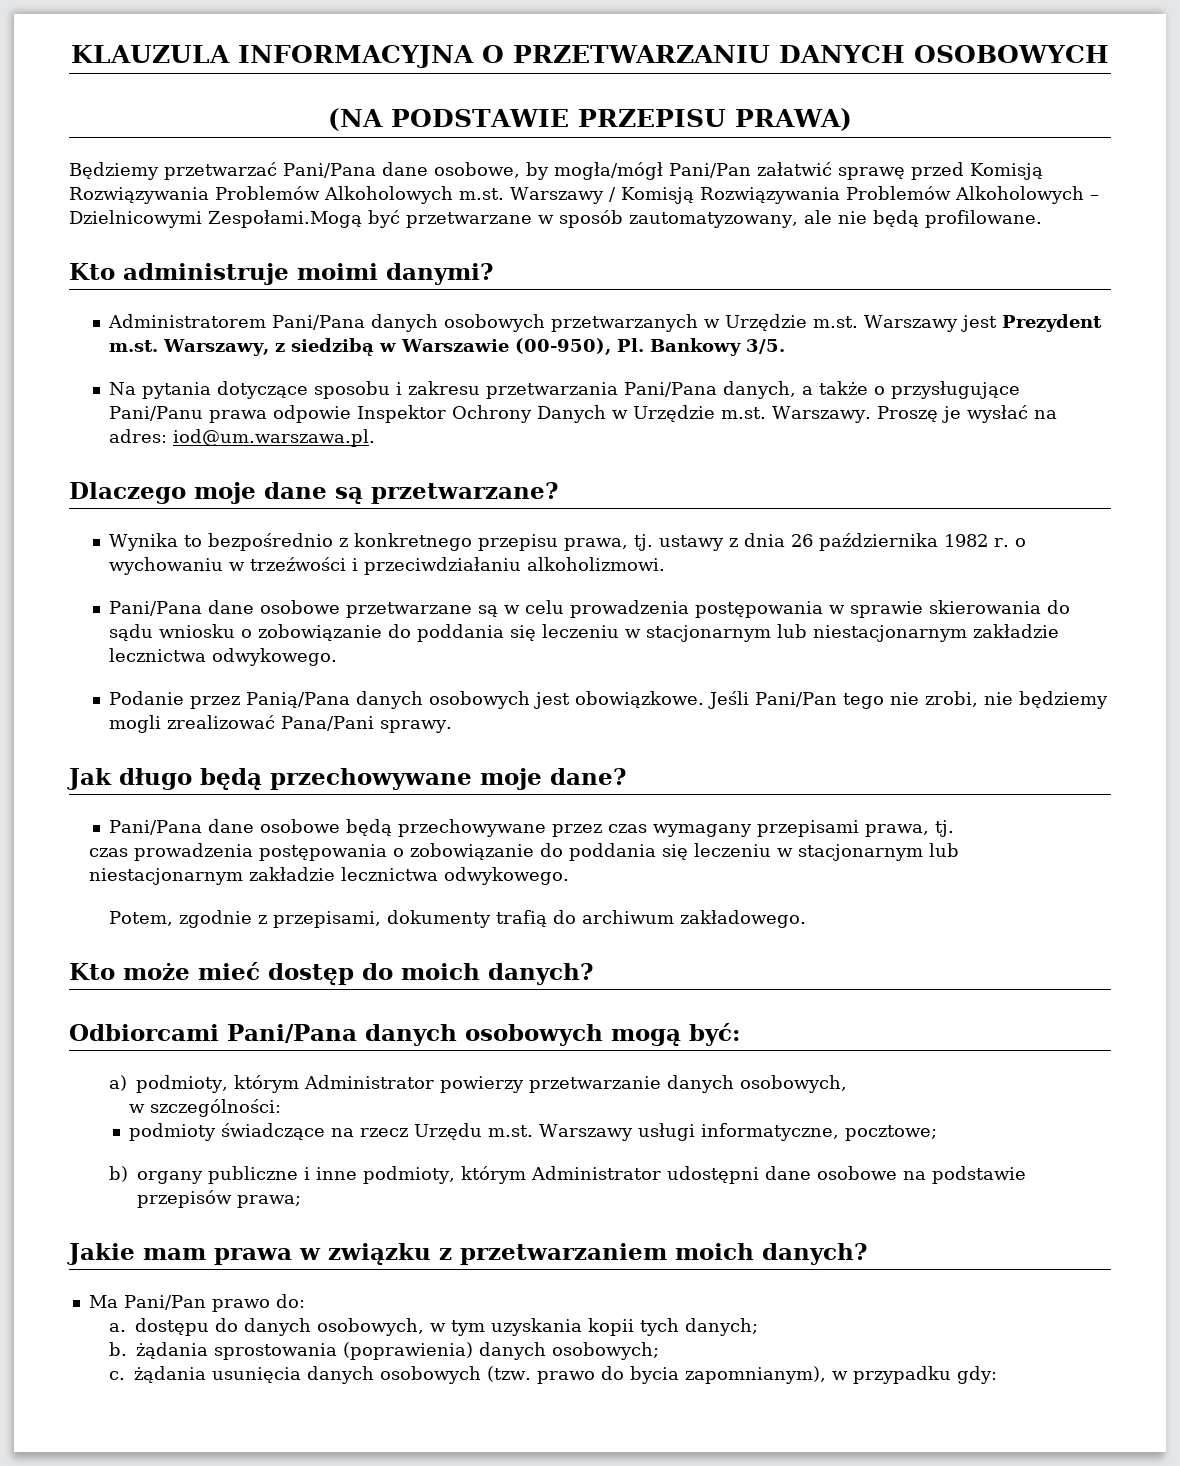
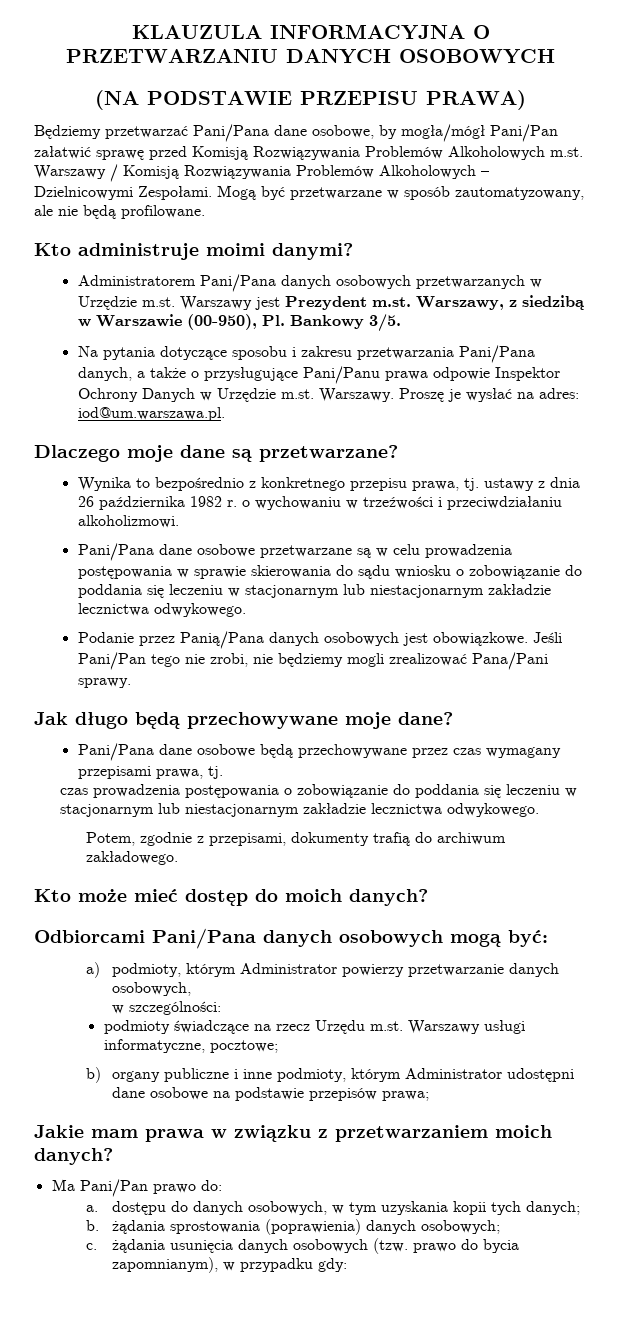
[208,210,362,228] Zespołami.Mogą -> [138,185,256,200] Zespołami. Mogą

